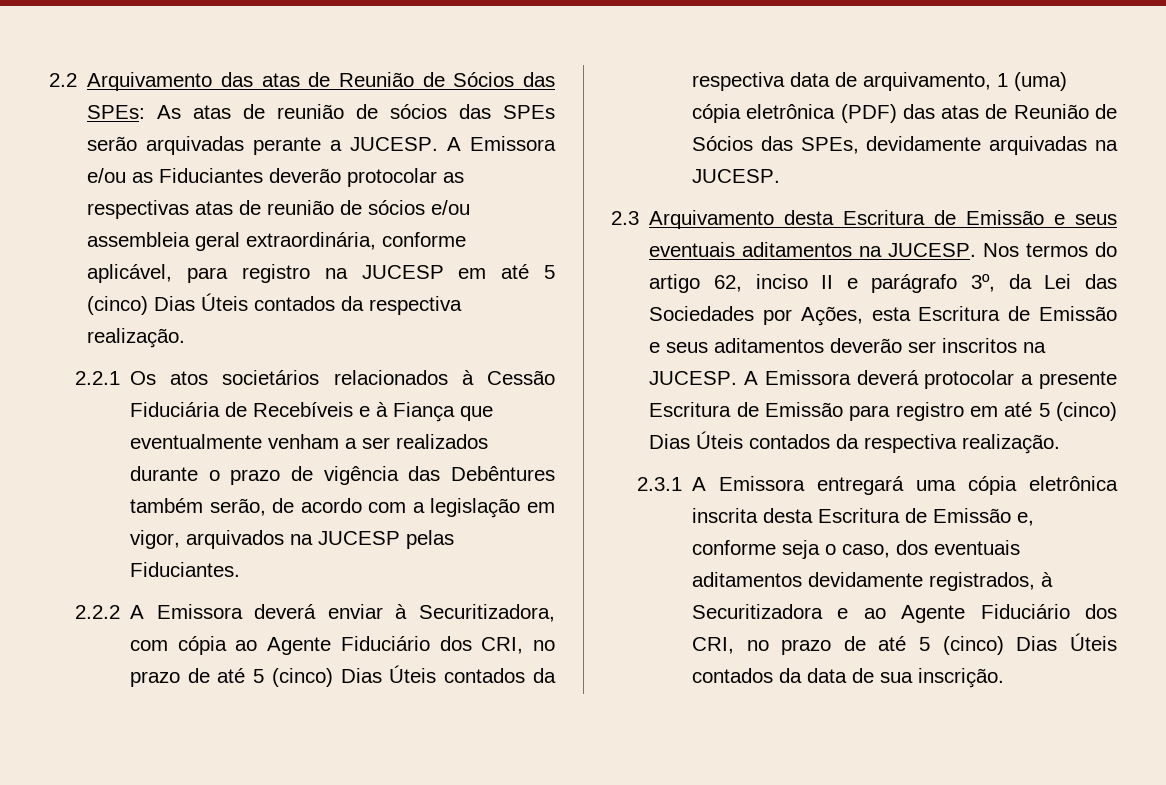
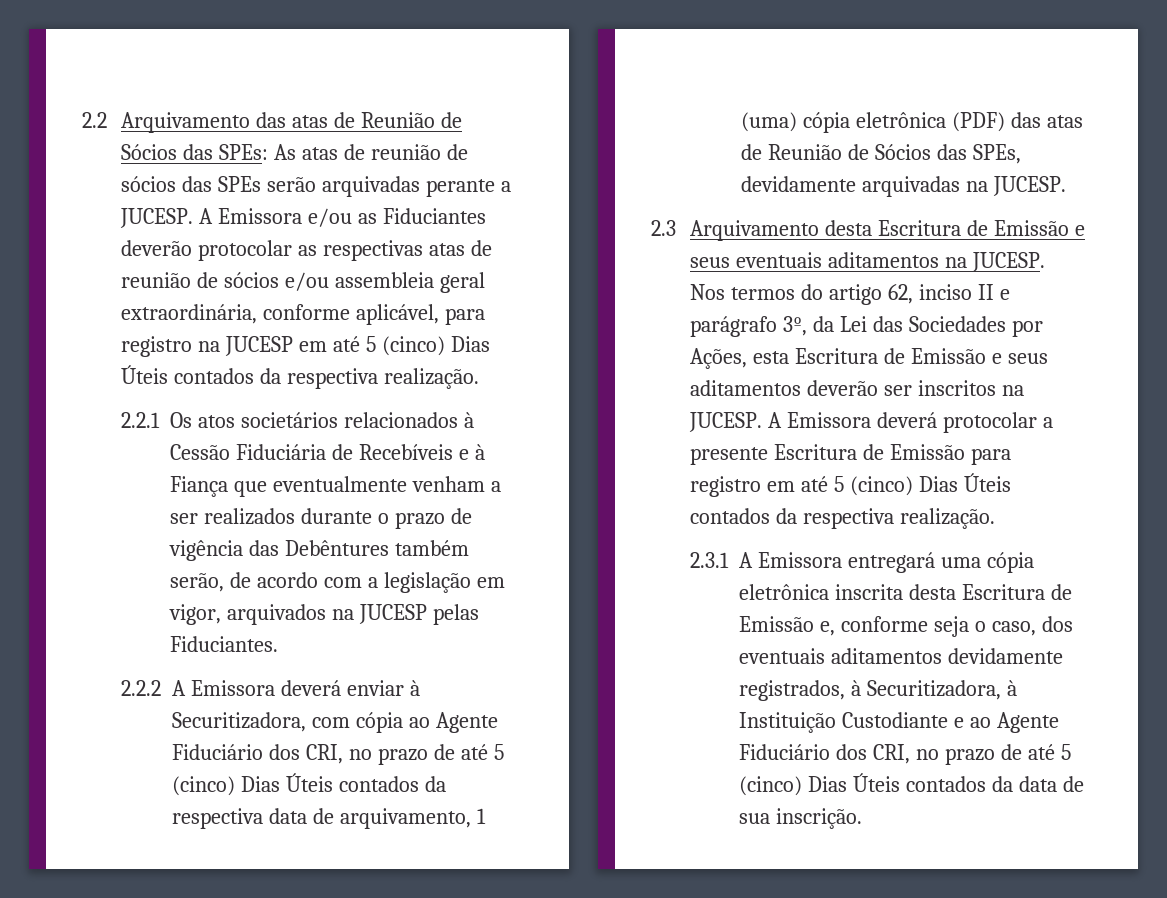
[691,604,823,619] Securitizadora -> [867,680,1018,700] [739,712,949,733] Securitizadora, à Instituição Custodiante

